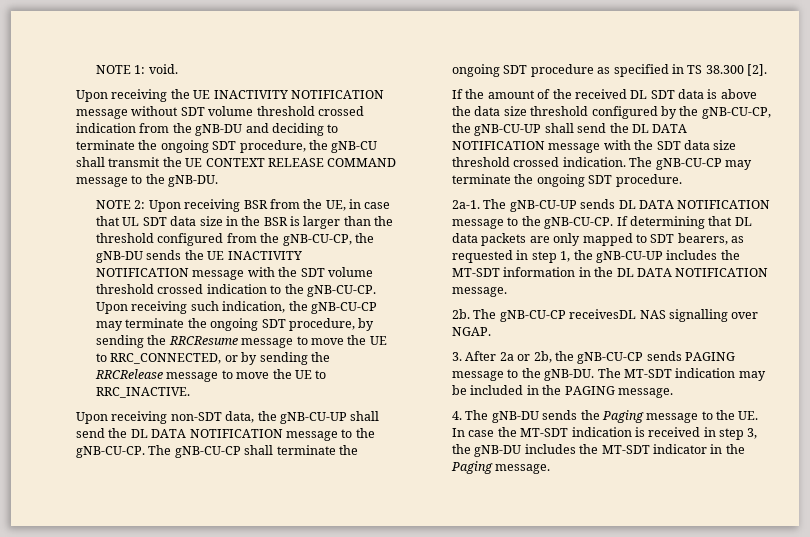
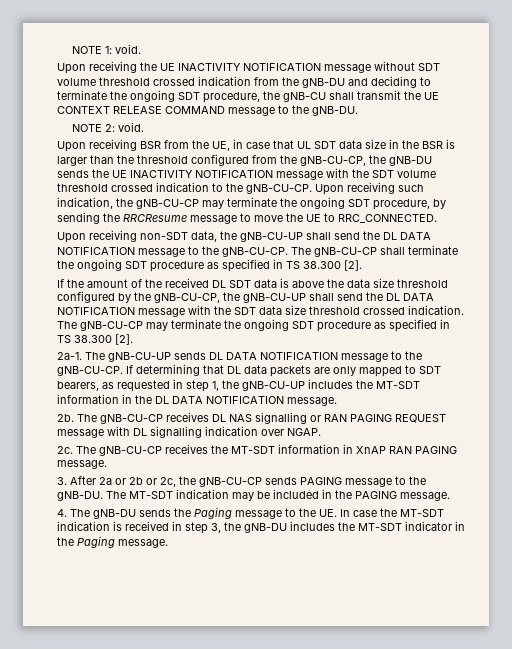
(146, 204) none -> [117,122,144,132] void. //
[110,352,330,365] [95,369,327,382] [96,387,191,398] RRC_CONNECTED, or by sending the RRCRelease message to move the UE to RRC_INACTIVE. -> [337,214,437,223] RRC_CONNECTED.
[615,174,682,187] procedure. -> [316,319,450,332] [56,334,133,345] procedure as specified in TS 38.300 [2].
[569,309,759,322] [452,327,492,336] receivesDL NAS signalling over NGAP. -> [165,412,446,424] [56,426,321,438] [56,444,457,456] [56,460,107,469] receives DL NAS signalling or RAN PAGING REQUEST message with DL signalling indication over NGAP. // 2c. The gNB-CU-CP receives the MT-SDT information in XnAP RAN PAGING message.
[533,351,552,363] 2b, -> [128,477,176,487] 2b or 2c,

